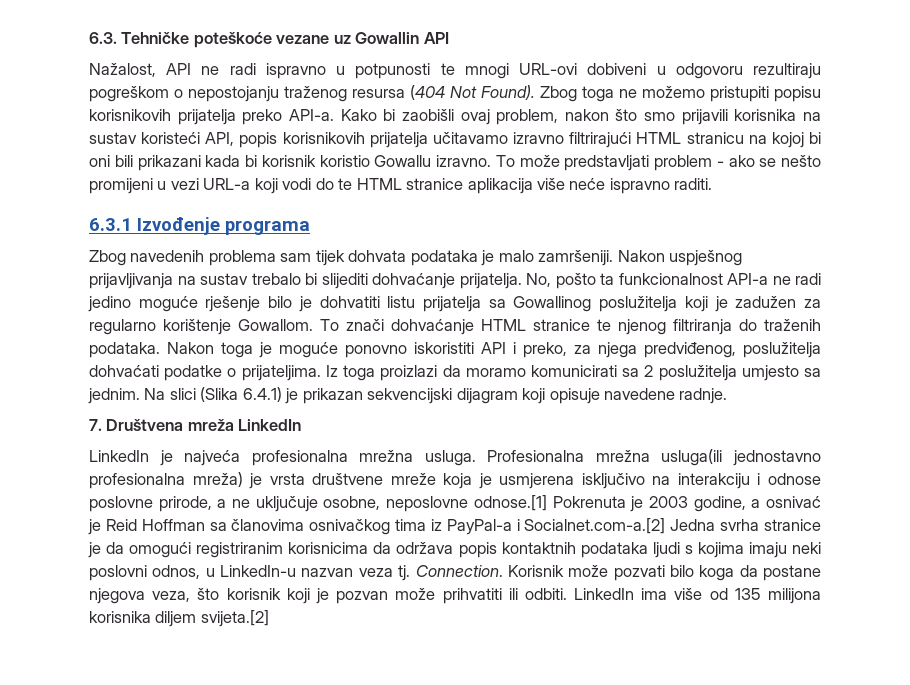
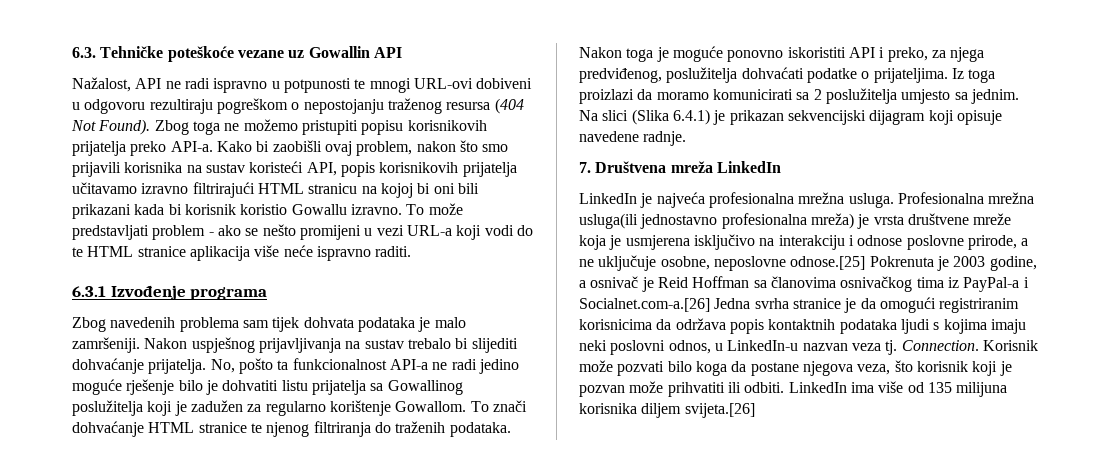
[473,495,547,511] odnose.[1] -> [790,256,866,270] odnose.[25]
[766,496,822,508] osnivać -> [590,276,639,288] osnivač
[524,518,666,534] Socialnet.com-a.[2] -> [579,298,710,312] Socialnet.com-a.[26]
[768,588,821,604] milijona -> [956,382,1008,397] milijuna
[200,610,269,627] svijeta.[2] -> [684,403,755,418] svijeta.[26]

